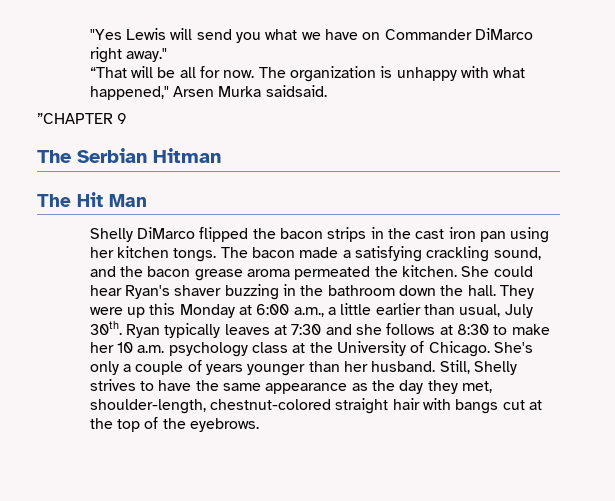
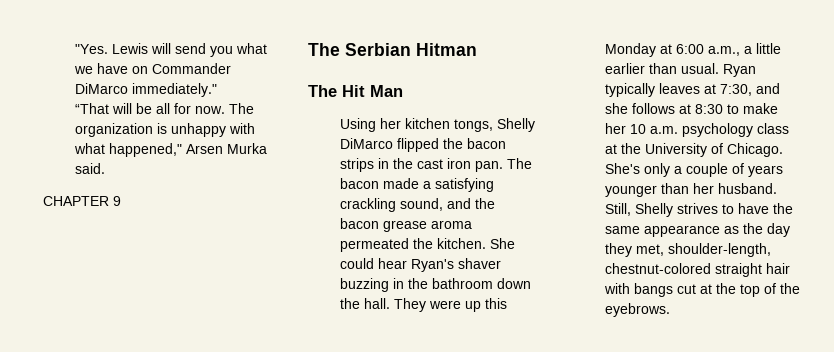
[89,29,122,40] "Yes -> [74,44,108,54] "Yes.
[89,47,168,63] right away." -> [131,83,217,97] immediately."
[265,85,327,97] [37,113,113,124] saidsaid. // ”CHAPTER -> [74,163,105,174] [43,196,109,206] said. // CHAPTER
(147, 200) none -> [339,118,493,132] Using her kitchen tongs,
[479,227,550,243] [89,246,217,262] pan using her kitchen tongs. -> [474,161,503,172] pan.
[459,304,533,318] [89,321,122,335] usual, July 30th. -> [680,63,719,74] usual.
[291,324,322,335] 7:30 -> [719,84,752,96] 7:30,

